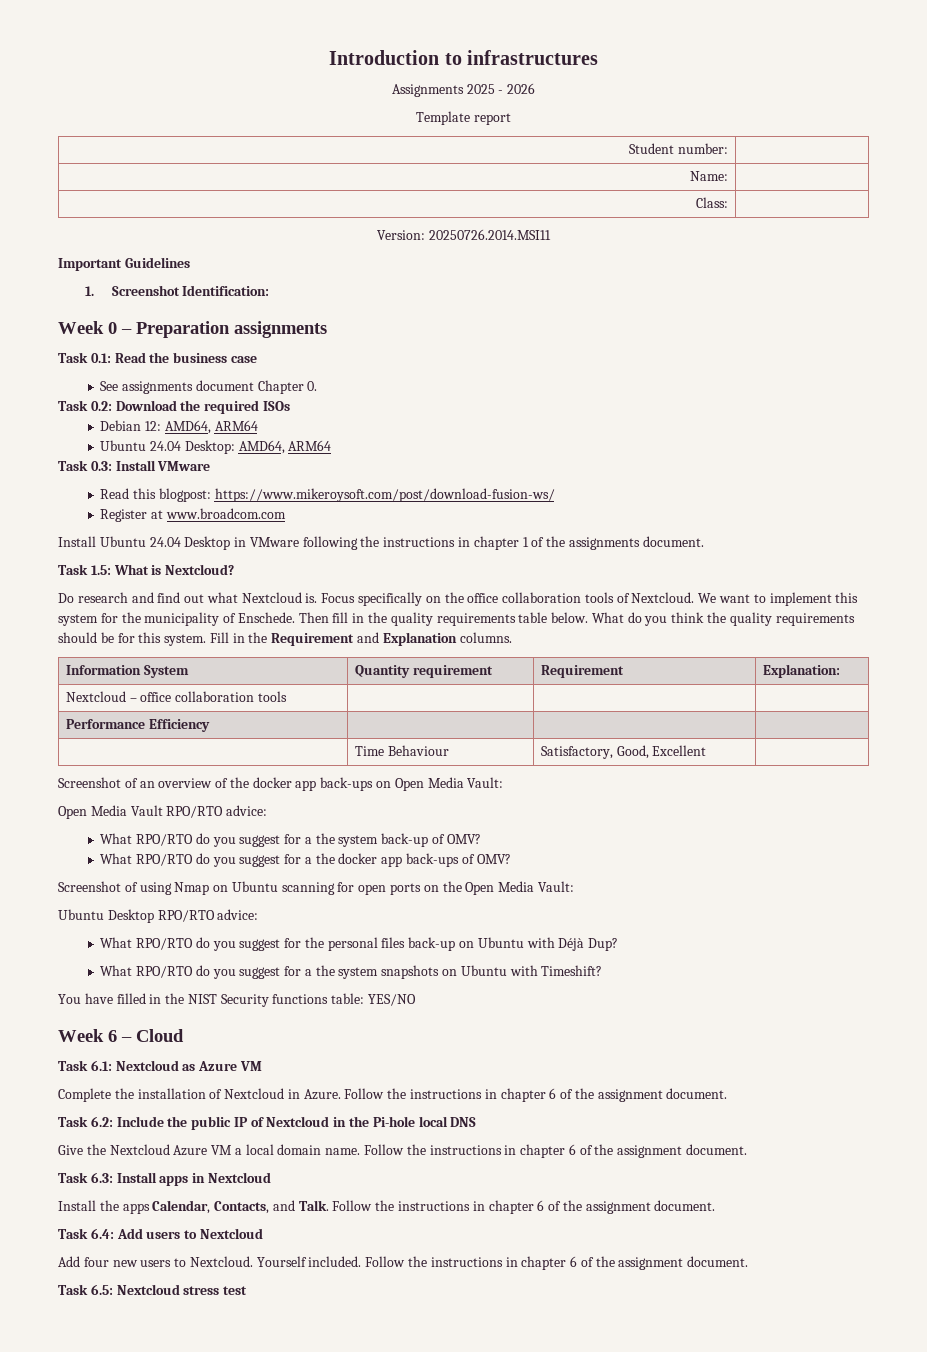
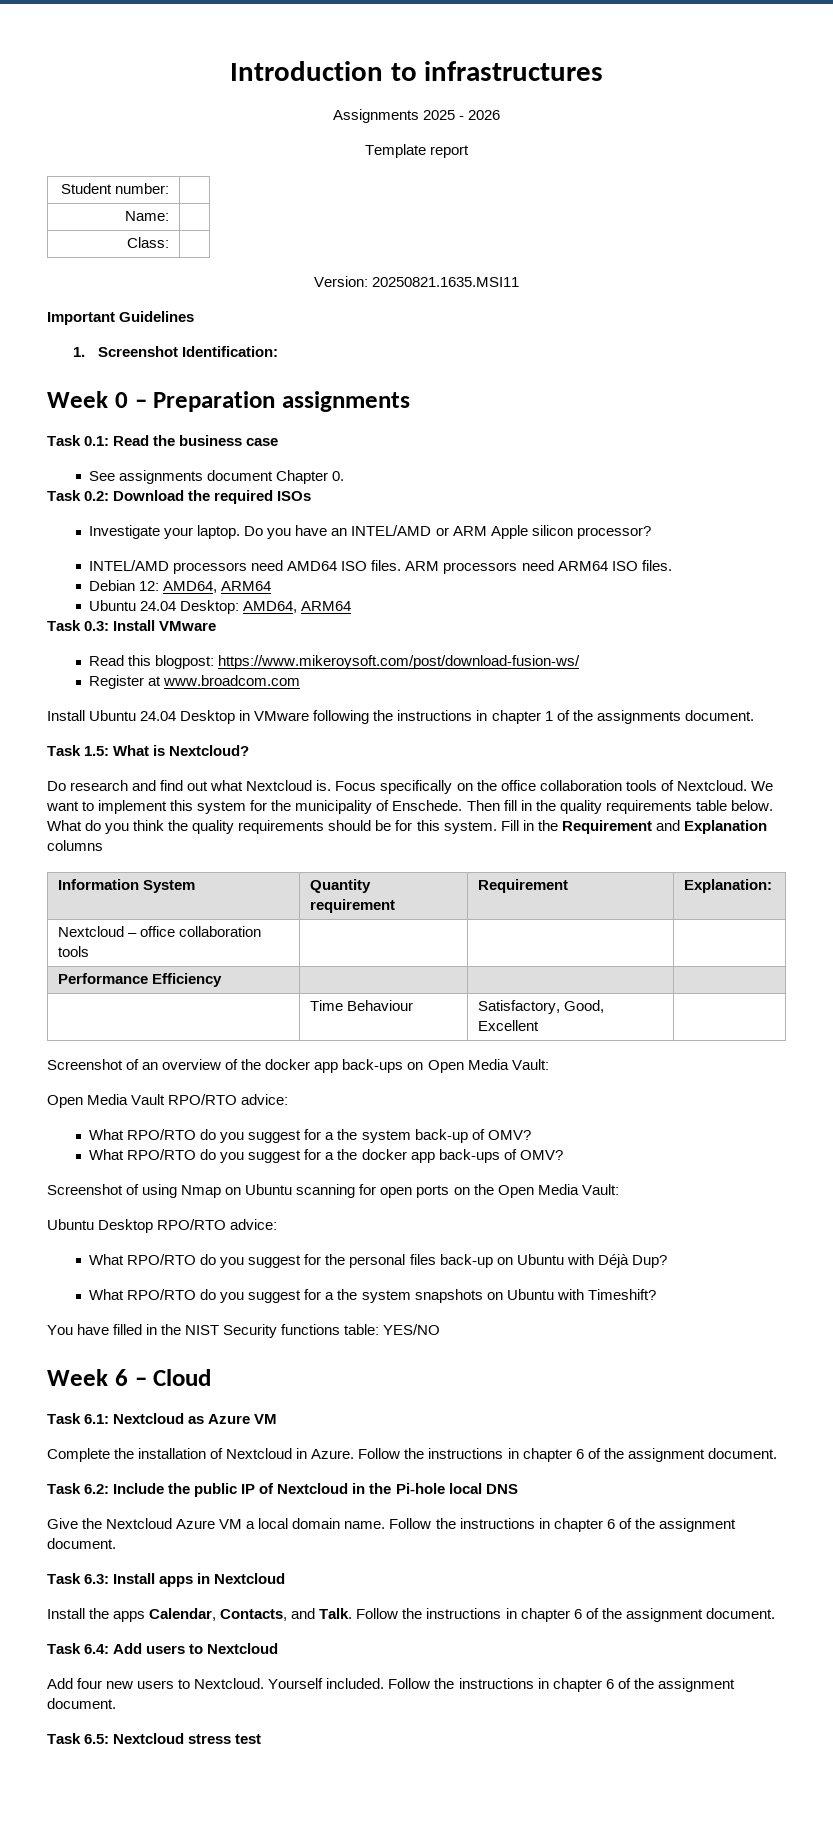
[428,229,551,240] 20250726.2014.MSI11 -> [372,277,520,287] 20250821.1635.MSI11
(290, 406) none -> [89,525,651,539] [89,560,672,574] // Investigate your laptop. Do you have an INTEL/AMD or ARM Apple silicon processor? // INTEL/AMD processors need AMD64 ISO files. ARM processors need ARM64 ISO files.
[459,632,512,643] columns. -> [47,840,103,851] columns

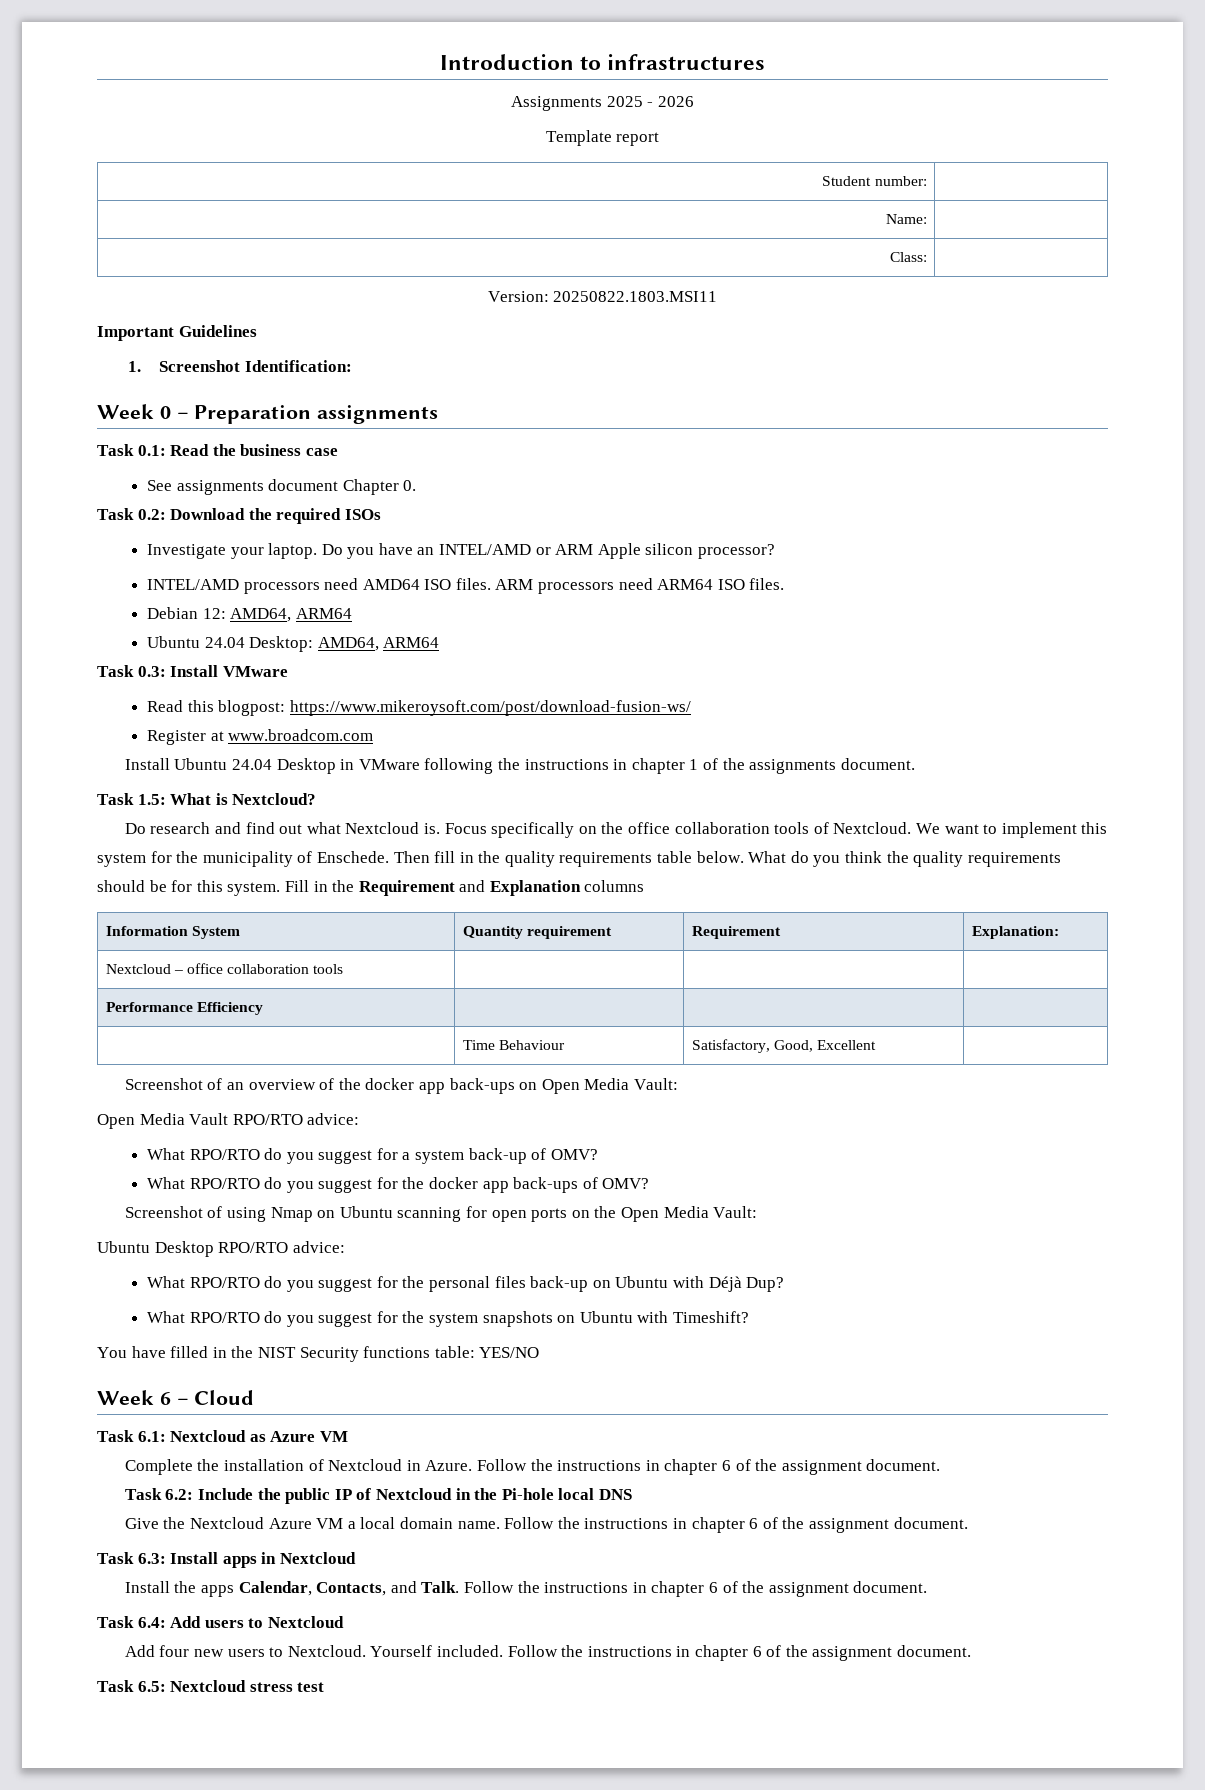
[372,277,520,287] 20250821.1635.MSI11 -> [553,291,718,302] 20250822.1803.MSI11
[337,1129,358,1140] the -> (411, 1156) none
[325,1152,335,1160] a -> (398, 1183) none
[325,1292,335,1300] a -> (398, 1317) none

